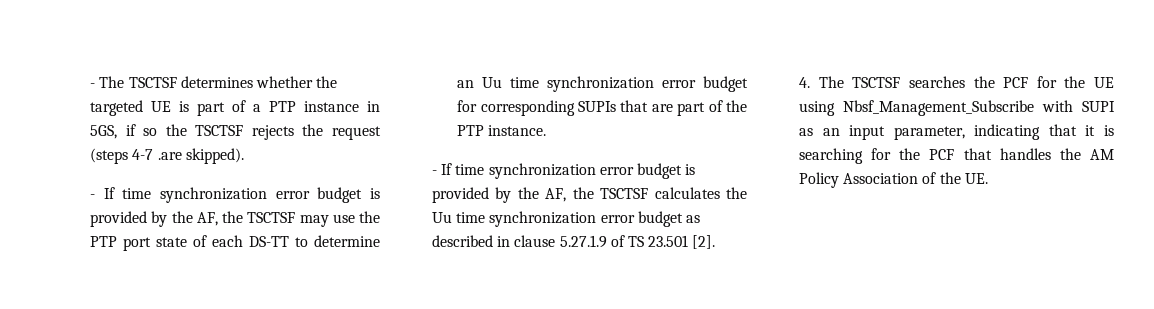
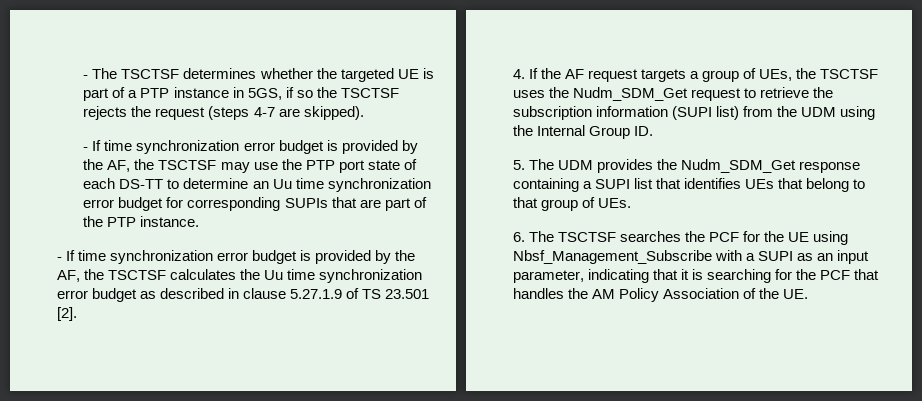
[157,152,182,160] .are -> [278,108,300,117] are
(811, 82) none -> [528,68,879,82] [512,87,833,101] [512,106,876,120] [512,125,653,139] [512,159,860,173] [512,178,866,192] [512,197,631,211] [512,232,525,242] If the AF request targets a group of UEs, the TSCTSF uses the Nudm_SDM_Get request to retrieve the subscription information (SUPI list) from the UDM using the Internal Group ID. // 5. The UDM provides the Nudm_SDM_Get response containing a SUPI list that identifies UEs that belong to that group of UEs. // 6.
(1074, 106) none -> [745,253,755,261] a

